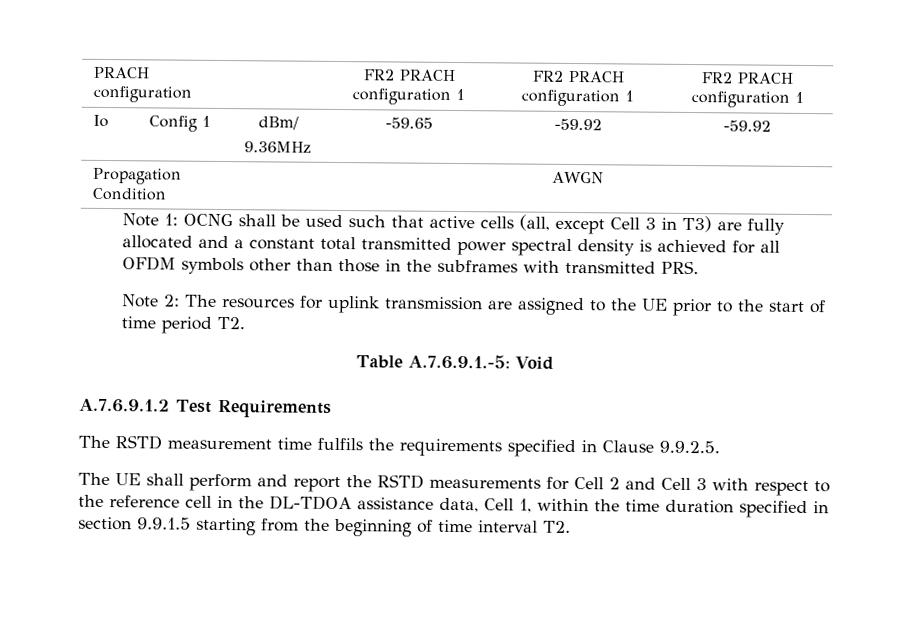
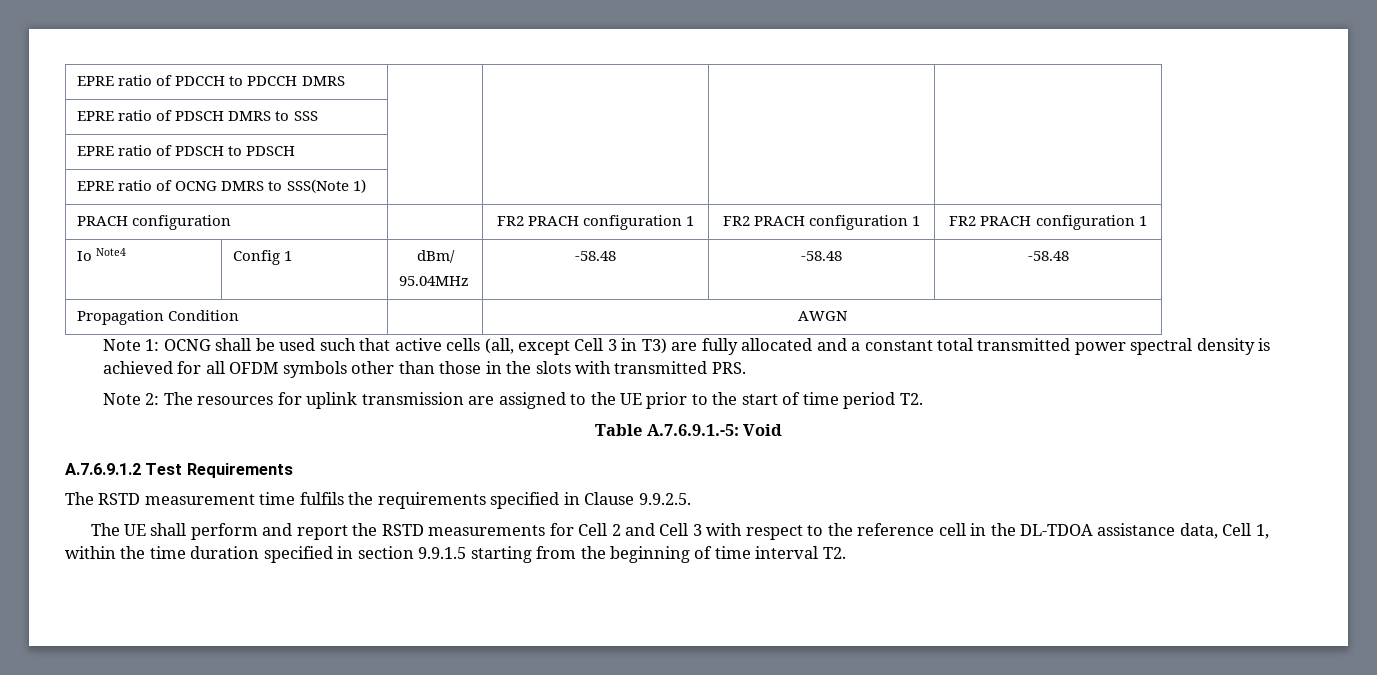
(92, 72) none -> [77,75,345,86] [77,110,318,121] [77,145,296,156] [77,179,366,193] EPRE ratio of PDCCH to PDCCH DMRS | | | | // EPRE ratio of PDSCH DMRS to SSS | | | | // EPRE ratio of PDSCH to PDSCH | | | | // EPRE ratio of OCNG DMRS to SSS(Note 1) | | | | //
(109, 121) none -> [96,248,127,256] Note4
[243,141,311,154] [384,117,433,129] [553,118,602,131] [723,120,771,132] 9.36MHz | -59.65 | -59.92 | -59.92 -> [399,276,470,286] [575,251,616,261] [801,251,842,261] [1027,251,1069,261] 95.04MHz | -58.48 | -58.48 | -58.48
[436,259,518,273] subframes -> [535,361,571,374] slots

